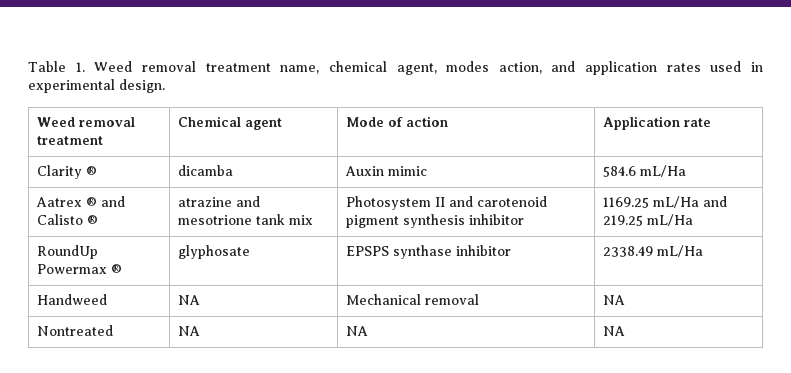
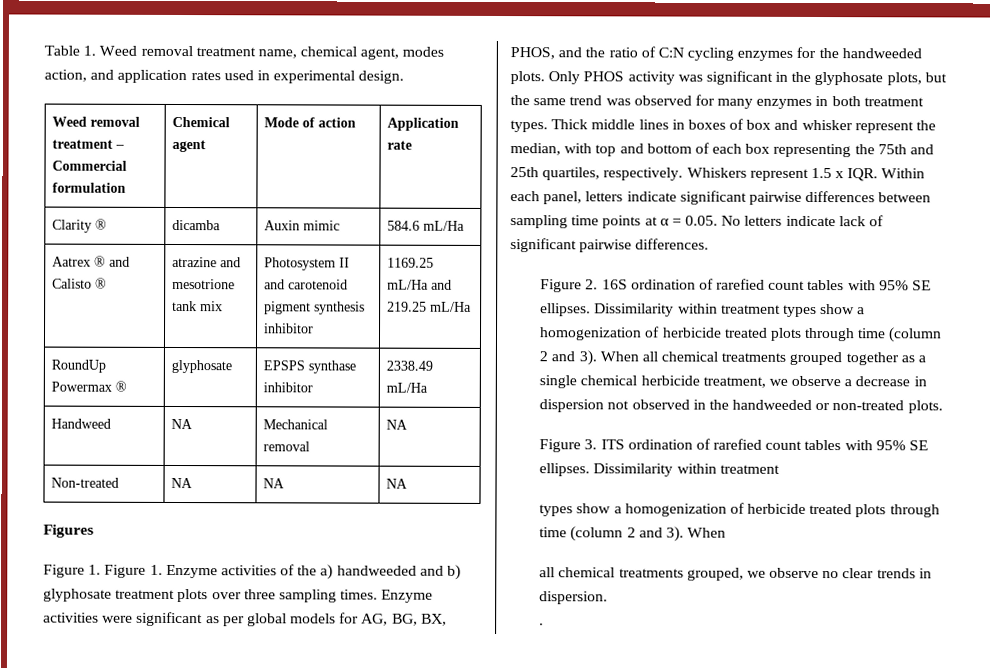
(104, 140) none -> [115,144,126,149] [52,160,128,171] [52,182,127,193] – Commercial formulation
[37,325,114,336] Nontreated -> [51,477,120,488] Non-treated
(626, 331) none -> [43,524,94,538] [43,564,462,580] [43,588,434,603] [43,611,447,627] [510,46,922,61] [510,70,947,86] [510,94,924,109] [510,118,937,134] [510,142,935,158] [510,167,926,182] [510,190,932,205] [510,215,885,229] [510,238,710,253] [540,278,932,293] [540,303,866,318] [539,326,943,343] [539,350,927,366] [539,375,927,389] [539,399,943,414] [539,438,929,453] [539,463,780,477] [539,502,940,518] [539,526,727,542] [539,567,932,581] [539,591,609,605] [539,623,545,626] // Figures // Figure 1. Figure 1. Enzyme activities of the a) handweeded and b) glyphosate treatment plots over three sampling times. Enzyme activities were significant as per global models for AG, BG, BX, PHOS, and the ratio of C:N cycling enzymes for the handweeded plots. Only PHOS activity was significant in the glyphosate plots, but the same trend was observed for many enzymes in both treatment types. Thick middle lines in boxes of box and whisker represent the median, with top and bottom of each box representing the 75th and 25th quartiles, respectively. Whiskers represent 1.5 x IQR. Within each panel, letters indicate significant pairwise differences between sampling time points at α = 0.05. No letters indicate lack of significant pairwise differences. // Figure 2. 16S ordination of rarefied count tables with 95% SE ellipses. Dissimilarity within treatment types show a homogenization of herbicide treated plots through time (column 2 and 3). When all chemical treatments grouped together as a single chemical herbicide treatment, we observe a decrease in dispersion not observed in the handweeded or non-treated plots. // Figure 3. ITS ordination of rarefied count tables with 95% SE ellipses. Dissimilarity within treatment // types show a homogenization of herbicide treated plots through time (column 2 and 3). When // all chemical treatments grouped, we observe no clear trends in dispersion. // .

